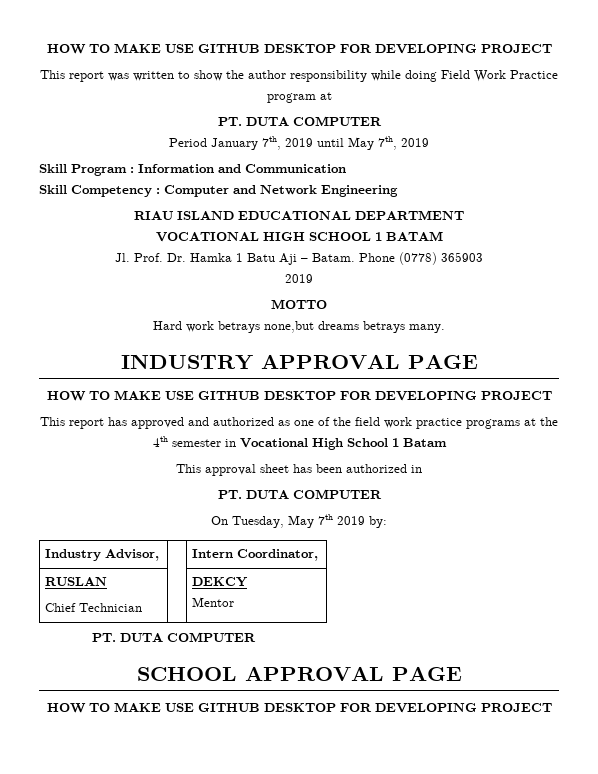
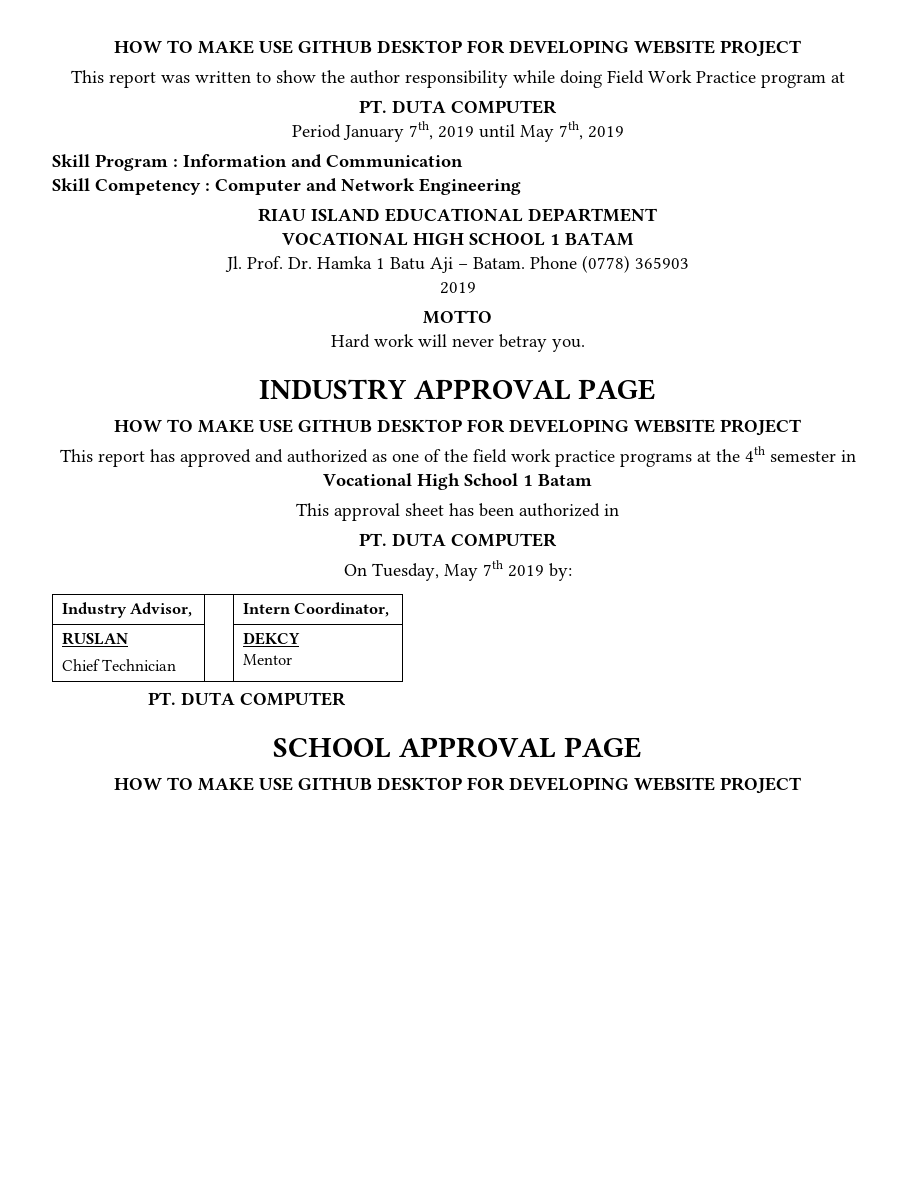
[46,43,477,54] HOW TO MAKE USE GITHUB DESKTOP FOR DEVELOPING -> [114,40,715,54] HOW TO MAKE USE GITHUB DESKTOP FOR DEVELOPING WEBSITE
[218,321,445,333] betrays none,but dreams betrays many. -> [417,334,585,352] will never betray you.
(477, 396) none -> [634,419,715,433] WEBSITE
(477, 708) none -> [634,777,715,791] WEBSITE

